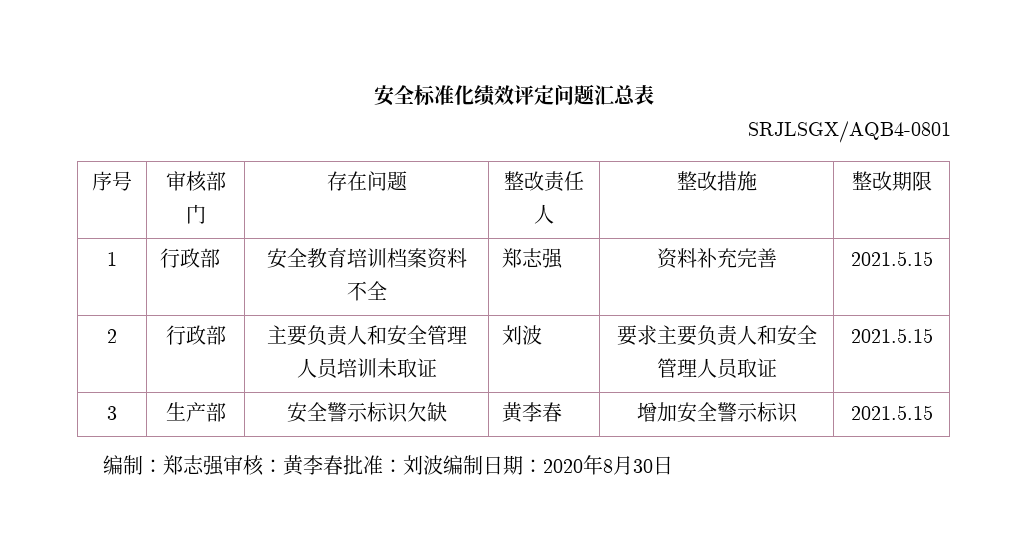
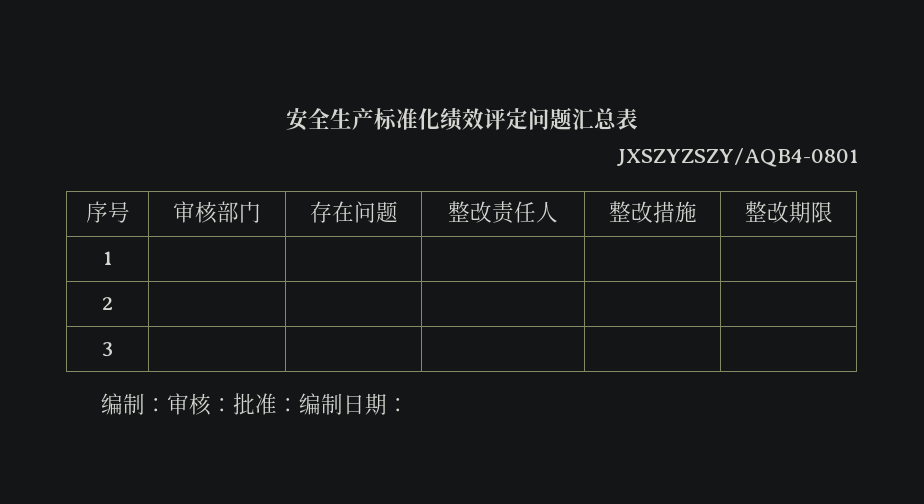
[374,85,414,106] 安全 -> [286,108,374,131] 安全生产
[748,121,951,143] SRJLSGX/AQB4-0801 -> [617,148,858,167] JXSZYZSZY/AQB4-0801
[160,248,221,268] [266,248,467,269] [346,281,387,301] [502,248,564,269] [656,248,777,269] [850,251,933,266] [107,329,117,343] [165,325,226,345] [266,325,467,346] [296,358,437,379] [502,325,543,345] [616,325,817,346] [656,358,777,379] [850,328,933,343] [107,406,117,420] [165,402,226,422] [286,402,447,423] [502,402,563,423] [636,402,798,423] [850,405,933,420] [102,455,673,476] 行政部 | 安全教育培训档案资料不全 | 郑志强 | 资料补充完善 | 2021.5.15 // 2 | 行政部 | 主要负责人和安全管理人员培训未取证 | 刘波 | 要求主要负责人和安全管理人员取证 | 2021.5.15 // 3 | 生产部 | 安全警示标识欠缺 | 黄李春 | 增加安全警示标识 | 2021.5.15 // 编制：郑志强审核：黄李春批准：刘波编制日期：2020年8月30日 -> [102,297,113,310] [102,342,113,357] [100,393,409,416] | | | | // 2 | | | | | // 3 | | | | | // 编制：审核：批准：编制日期：

